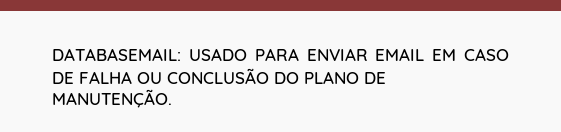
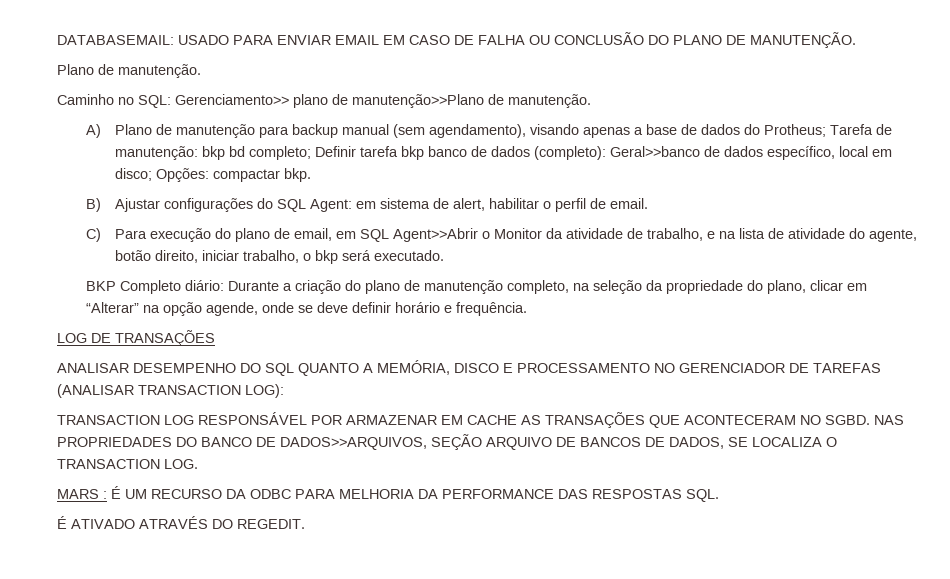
(172, 98) none -> [57,64,201,78] [57,94,591,108] [85,124,892,138] [114,146,892,160] [114,168,311,182] [85,198,648,212] [85,228,917,242] [114,250,444,264] [85,280,867,294] [85,302,527,316] [57,330,215,346] [57,360,881,376] [57,384,284,398] [57,412,904,428] [57,434,837,450] [57,459,198,469] [57,486,719,502] [57,516,305,529] // Plano de manutenção. // Caminho no SQL: Gerenciamento>> plano de manutenção>>Plano de manutenção. // A) Plano de manutenção para backup manual (sem agendamento), visando apenas a base de dados do Protheus; Tarefa de manutenção: bkp bd completo; Definir tarefa bkp banco de dados (completo): Geral>>banco de dados específico, local em disco; Opções: compactar bkp. // B) Ajustar configurações do SQL Agent: em sistema de alert, habilitar o perfil de email. // C) Para execução do plano de email, em SQL Agent>>Abrir o Monitor da atividade de trabalho, e na lista de atividade do agente, botão direito, iniciar trabalho, o bkp será executado. // BKP Completo diário: Durante a criação do plano de manutenção completo, na seleção da propriedade do plano, clicar em “Alterar” na opção agende, onde se deve definir horário e frequência. // LOG DE TRANSAÇÕES // ANALISAR DESEMPENHO DO SQL QUANTO A MEMÓRIA, DISCO E PROCESSAMENTO NO GERENCIADOR DE TAREFAS (ANALISAR TRANSACTION LOG): // TRANSACTION LOG RESPONSÁVEL POR ARMAZENAR EM CACHE AS TRANSAÇÕES QUE ACONTECERAM NO SGBD. NAS PROPRIEDADES DO BANCO DE DADOS>>ARQUIVOS, SEÇÃO ARQUIVO DE BANCOS DE DADOS, SE LOCALIZA O TRANSACTION LOG. // MARS : É UM RECURSO DA ODBC PARA MELHORIA DA PERFORMANCE DAS RESPOSTAS SQL. // É ATIVADO ATRAVÉS DO REGEDIT.

